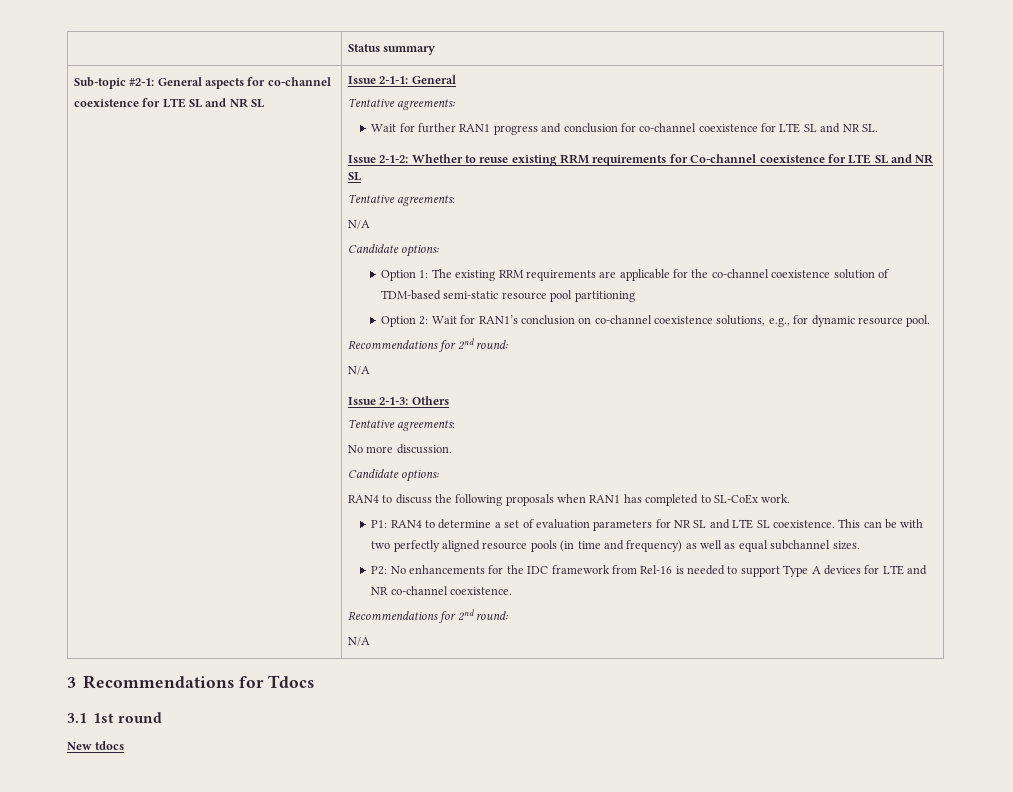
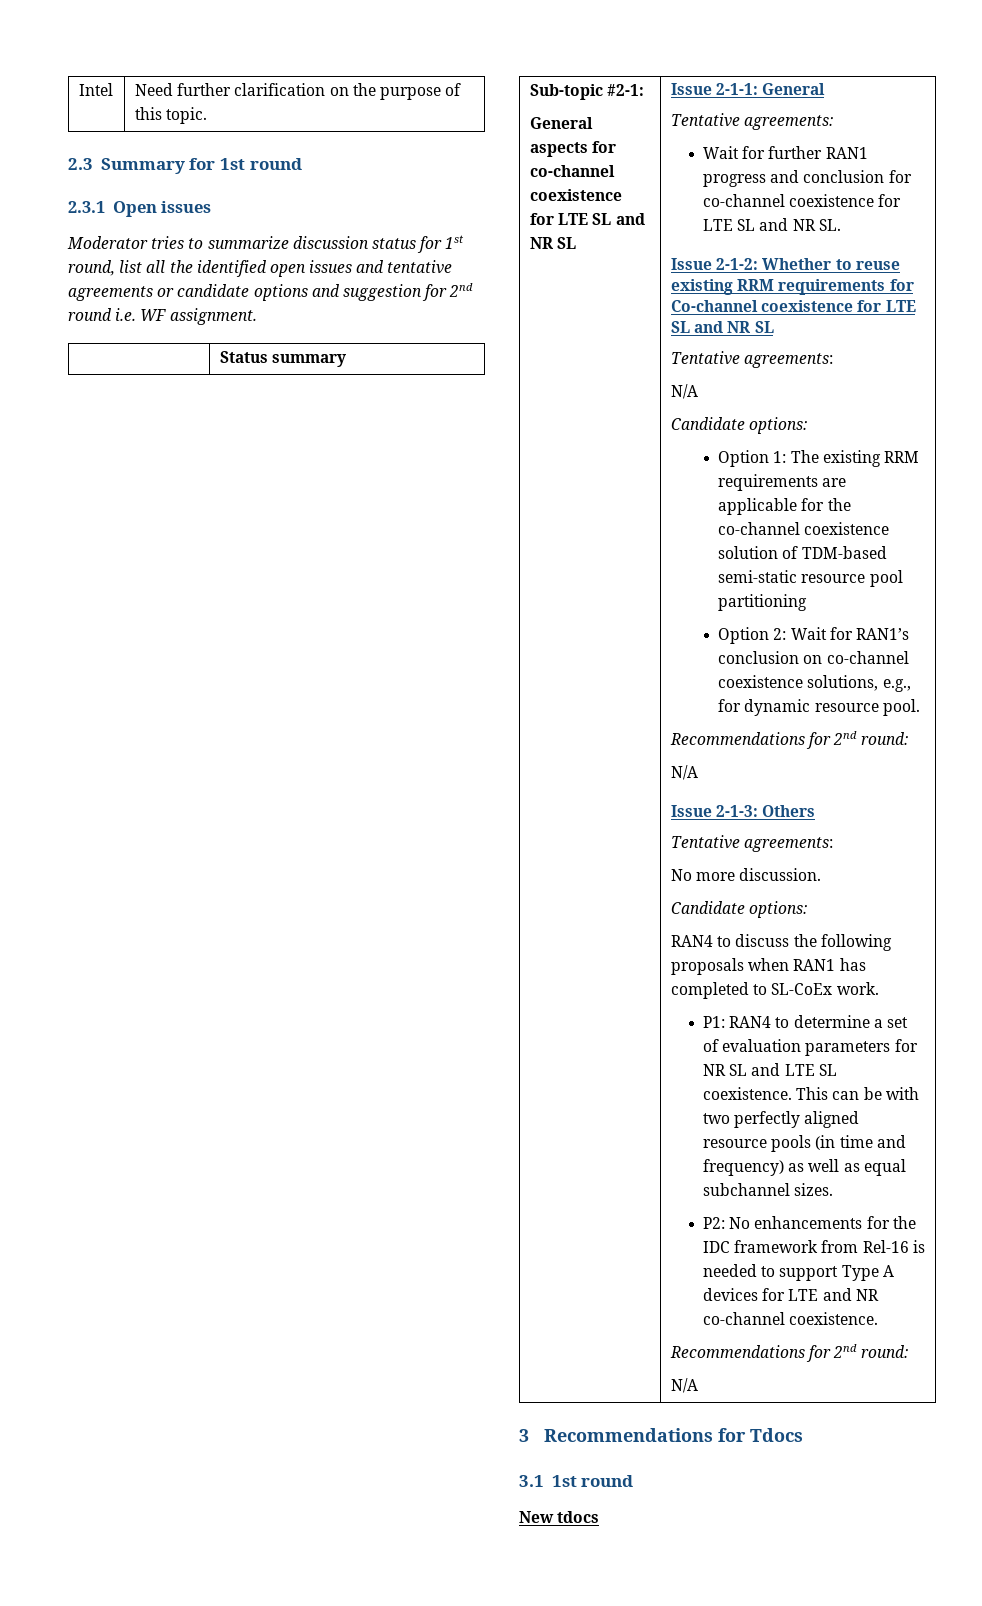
(347, 48) none -> [78,83,113,96] [134,83,462,100] [134,107,208,124] [68,158,302,174] [68,201,212,217] [67,235,465,253] [68,260,453,277] [68,283,474,301] [68,308,257,325] Intel | Need further clarification on the purpose of this topic. // 2.3 Summary for 1st round // 2.3.1 Open issues // Moderator tries to summarize discussion status for 1st round, list all the identified open issues and tentative agreements or candidate options and suggestion for 2nd round i.e. WF assignment. //
(155, 82) none -> (645, 90) //

